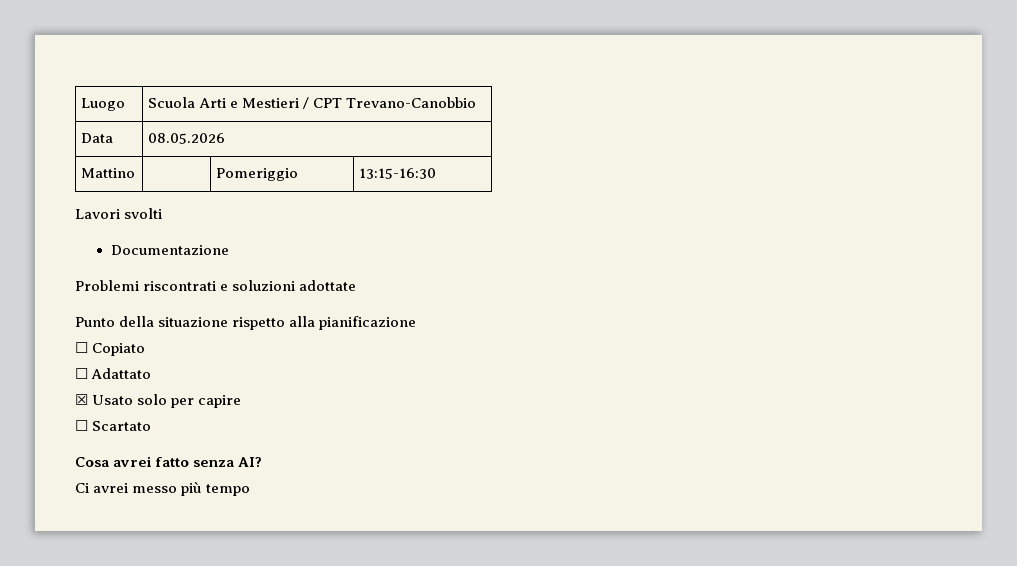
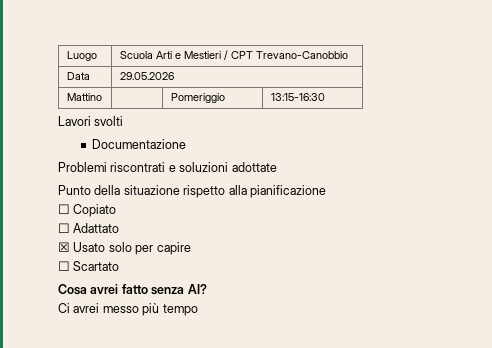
[148,133,226,144] 08.05.2026 -> [119,72,174,80] 29.05.2026

